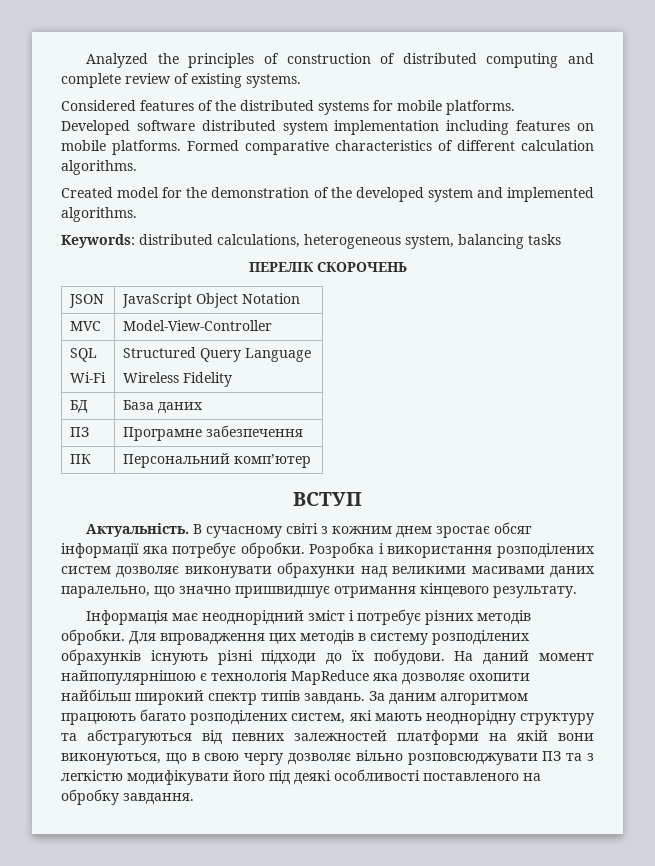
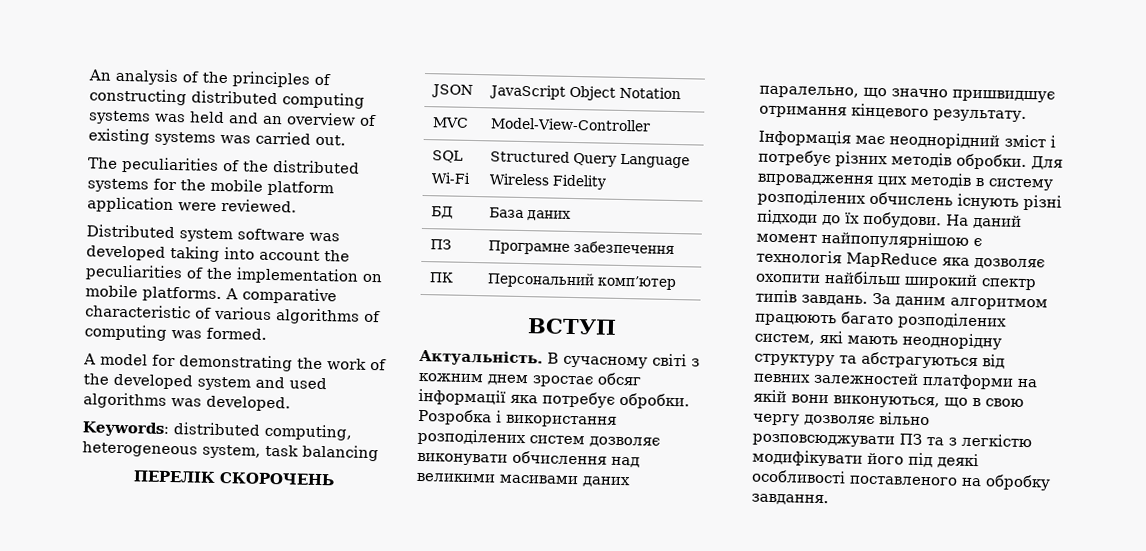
[86,53,594,68] [61,73,301,88] [61,100,194,111] Analyzed the principles of construction of distributed computing and complete review of existing systems. // Considered features -> [88,68,331,88] [89,88,365,109] [88,110,377,127] [88,128,346,146] [88,157,219,174] An analysis of the principles of constructing distributed computing systems was held and an overview of existing systems was carried out. // The peculiarities
[397,100,515,115] [61,120,594,135] [61,140,594,155] [61,160,137,175] [61,187,310,198] mobile platforms. // Developed software distributed system implementation including features on mobile platforms. Formed comparative characteristics of different calculation algorithms. // Created model for the demonstration -> [180,178,334,197] [87,196,297,214] [86,224,340,243] [86,245,350,262] [85,264,382,285] [85,284,337,305] [85,304,381,325] [84,324,267,341] [83,353,367,372] the mobile platform application were reviewed. // Distributed system software was developed taking into account the peculiarities of the implementation on mobile platforms. A comparative characteristic of various algorithms of computing was formed. // A model for demonstrating the work
[507,187,595,202] [61,207,137,222] implemented algorithms. -> [289,377,327,390] [83,392,291,412] used algorithms was developed.
[217,234,300,248] calculations, -> [264,423,352,441] computing,
(454, 242) none -> [265,444,299,457] task
[528,234,561,245] tasks -> (379, 453) none
[277,562,356,578] обрахунки -> [512,450,607,465] обчислення
[61,649,141,665] обрахунків -> [869,191,953,206] обчислень

